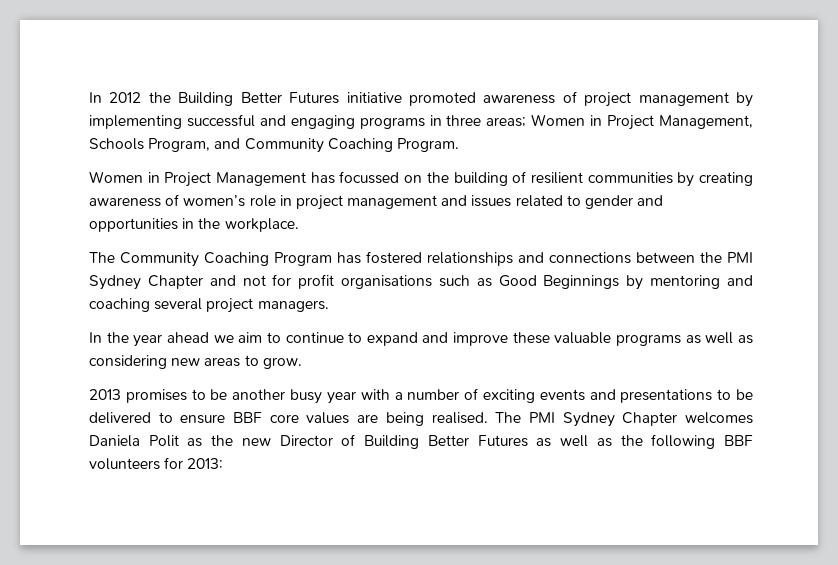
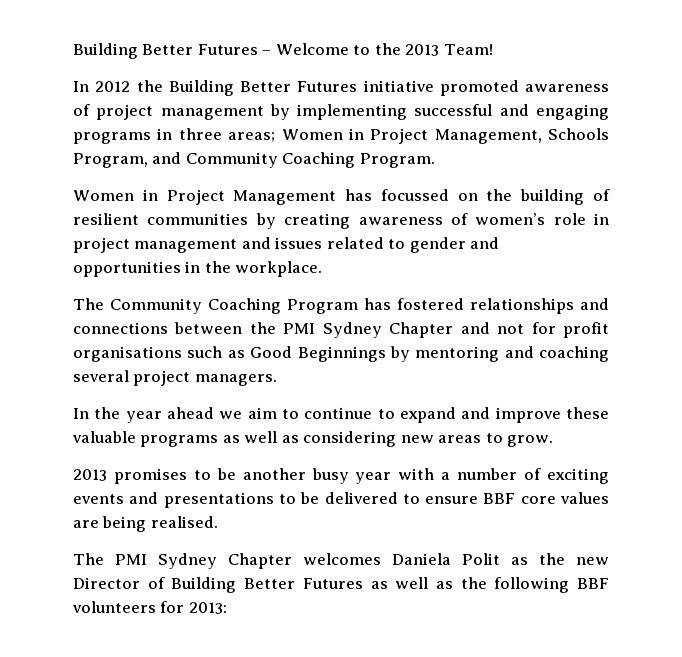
(89, 97) none -> [73,43,493,59] Building Better Futures – Welcome to the 2013 Team! //
(488, 418) none -> (218, 522) //

